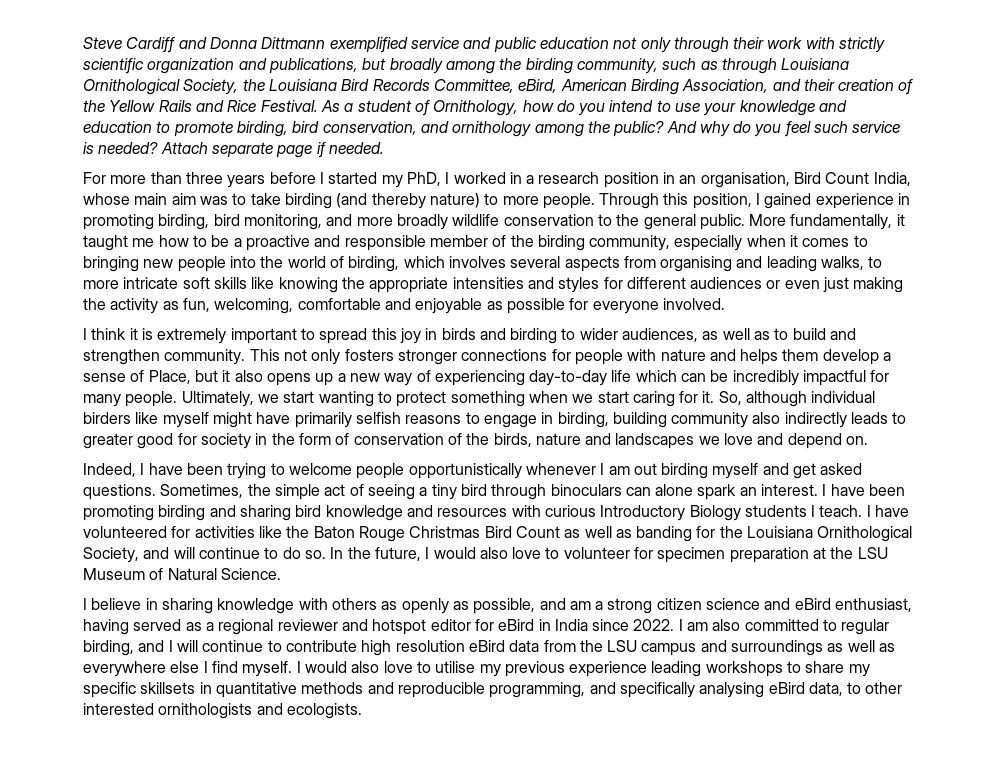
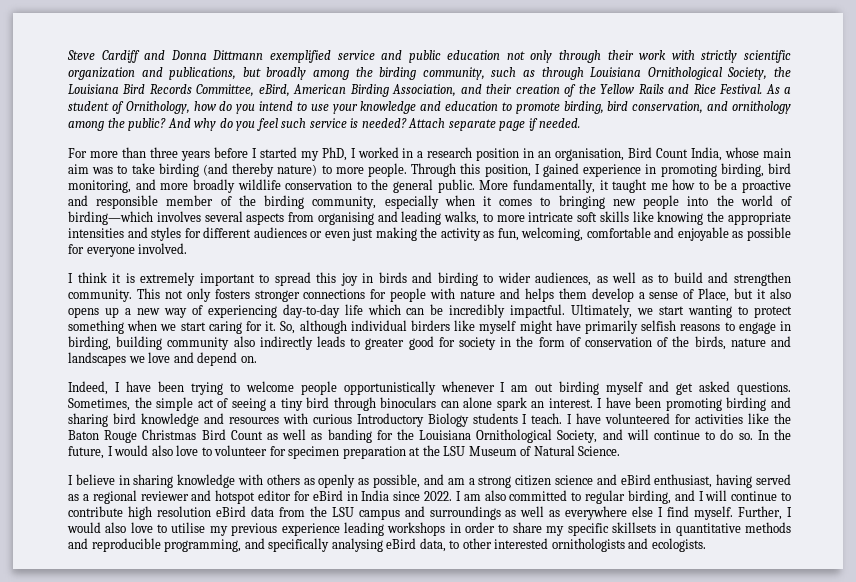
[348,256,445,272] birding, which -> [68,211,153,225] birding—which
[803,370,890,386] [83,391,178,407] impactful for many people. -> [510,304,566,318] impactful.
(293, 669) none -> [738,506,783,520] Further,
(783, 669) none -> [449,522,496,533] in order

